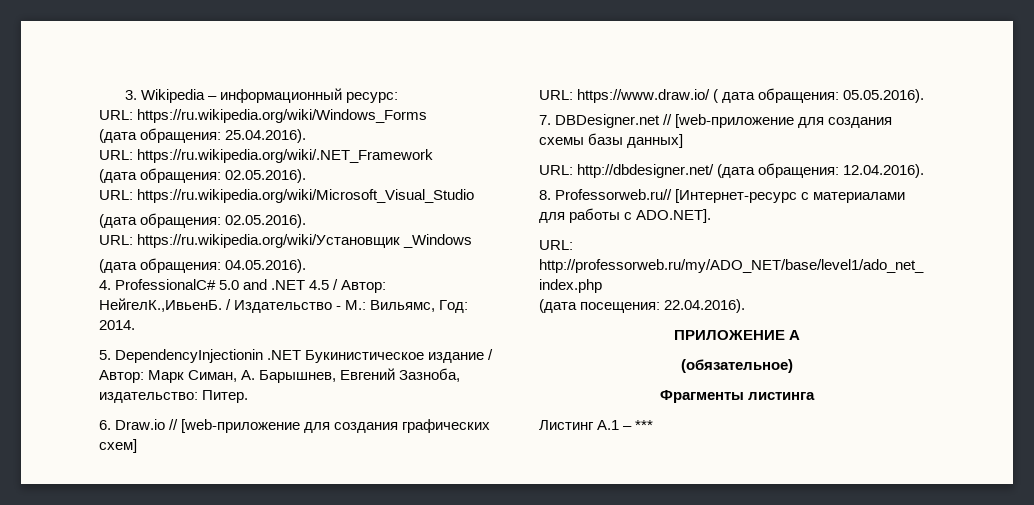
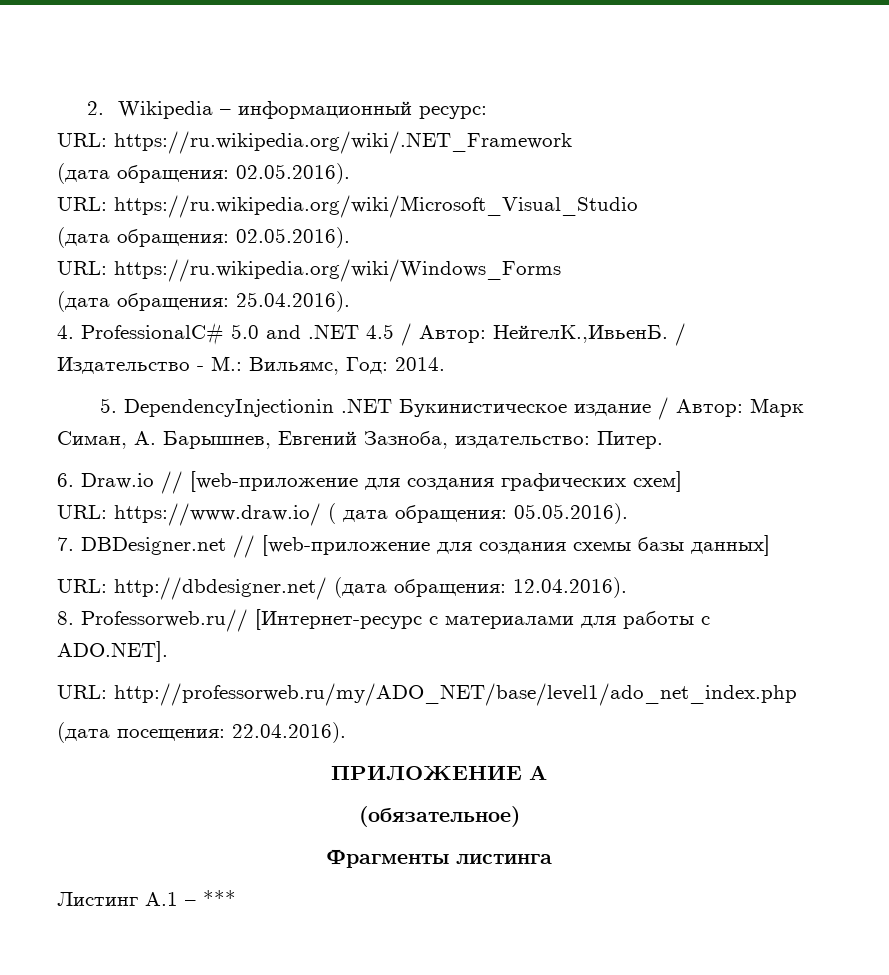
[124,90,137,100] 3. -> [87,101,105,115] 2.
[99,109,428,123] [99,128,307,143] // URL: https://ru.wikipedia.org/wiki/Windows_Forms // (дата обращения: 25.04.2016). -> (487, 112) none
[137,234,473,248] [99,258,307,273] https://ru.wikipedia.org/wiki/Установщик _Windows // (дата обращения: 04.05.2016). -> [114,259,561,282] [57,291,350,312] https://ru.wikipedia.org/wiki/Windows_Forms // (дата обращения: 25.04.2016).

